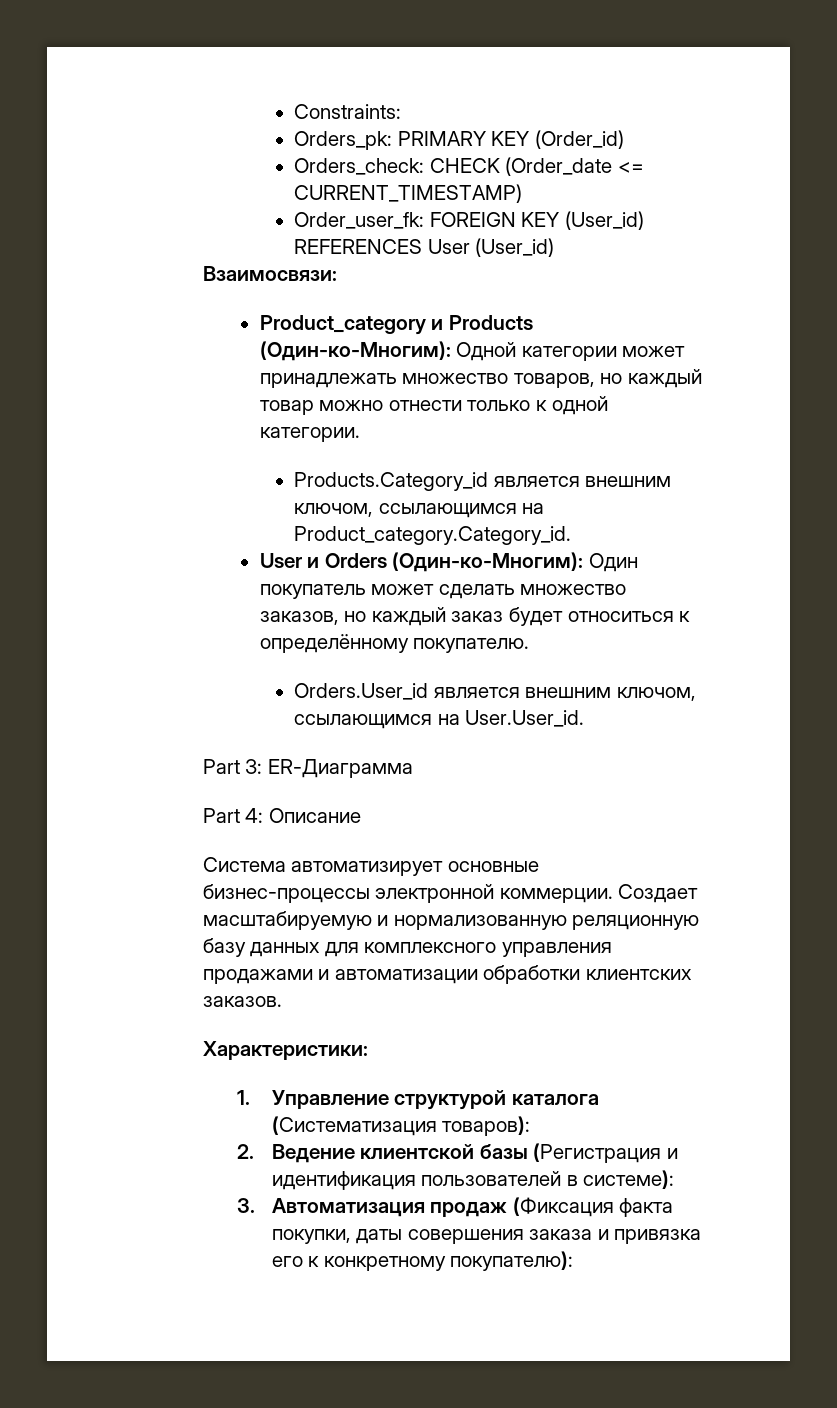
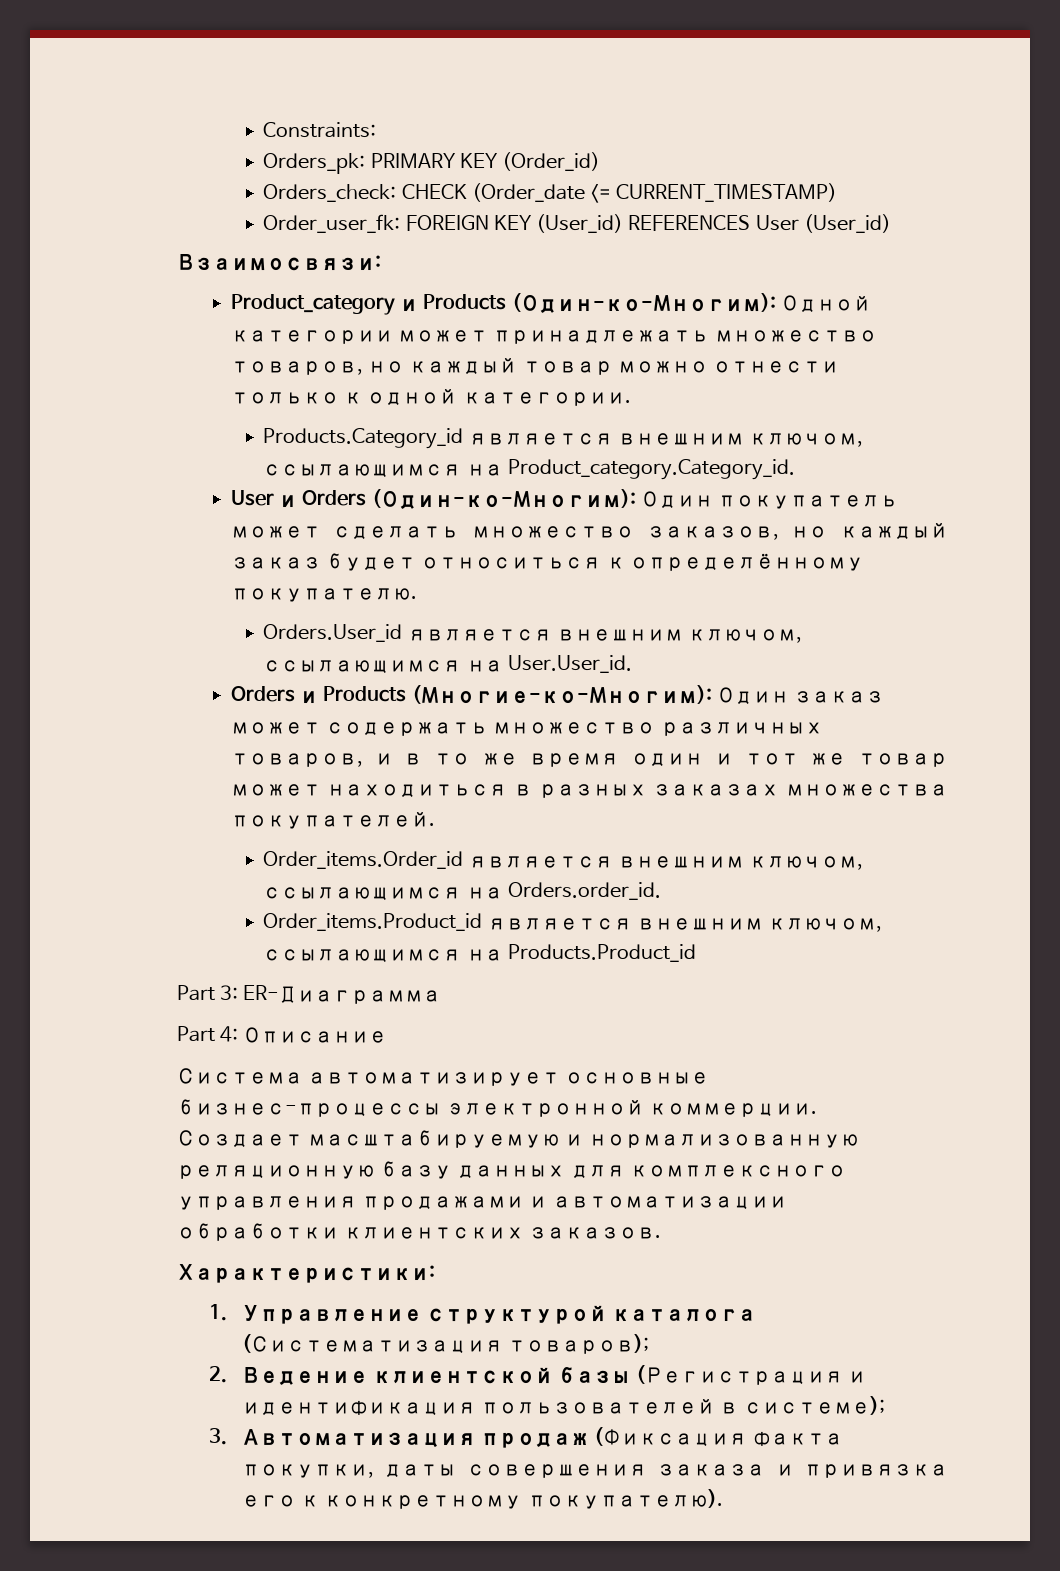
(585, 718) none -> [230,685,885,705] [230,722,823,736] [230,753,948,767] [230,784,949,798] [230,812,435,829] [263,851,864,870] [263,882,661,901] [263,913,883,932] [263,944,696,963] // Orders и Products (Многие-ко-Многим): Один заказ может содержать множество различных товаров, и в то же время один и тот же товар может находиться в разных заказах множества покупателей. // Order_items.Order_id является внешним ключом, ссылающимся на Orders.order_id. // Order_items.Product_id является внешним ключом, ссылающимся на Products.Product_id
[442,1116,531,1136] товаров): -> [508,1334,650,1354] товаров);
[583,1170,675,1189] системе): -> [743,1396,885,1415] системе);
[450,1251,574,1271] покупателю): -> [527,1489,723,1509] покупателю).

